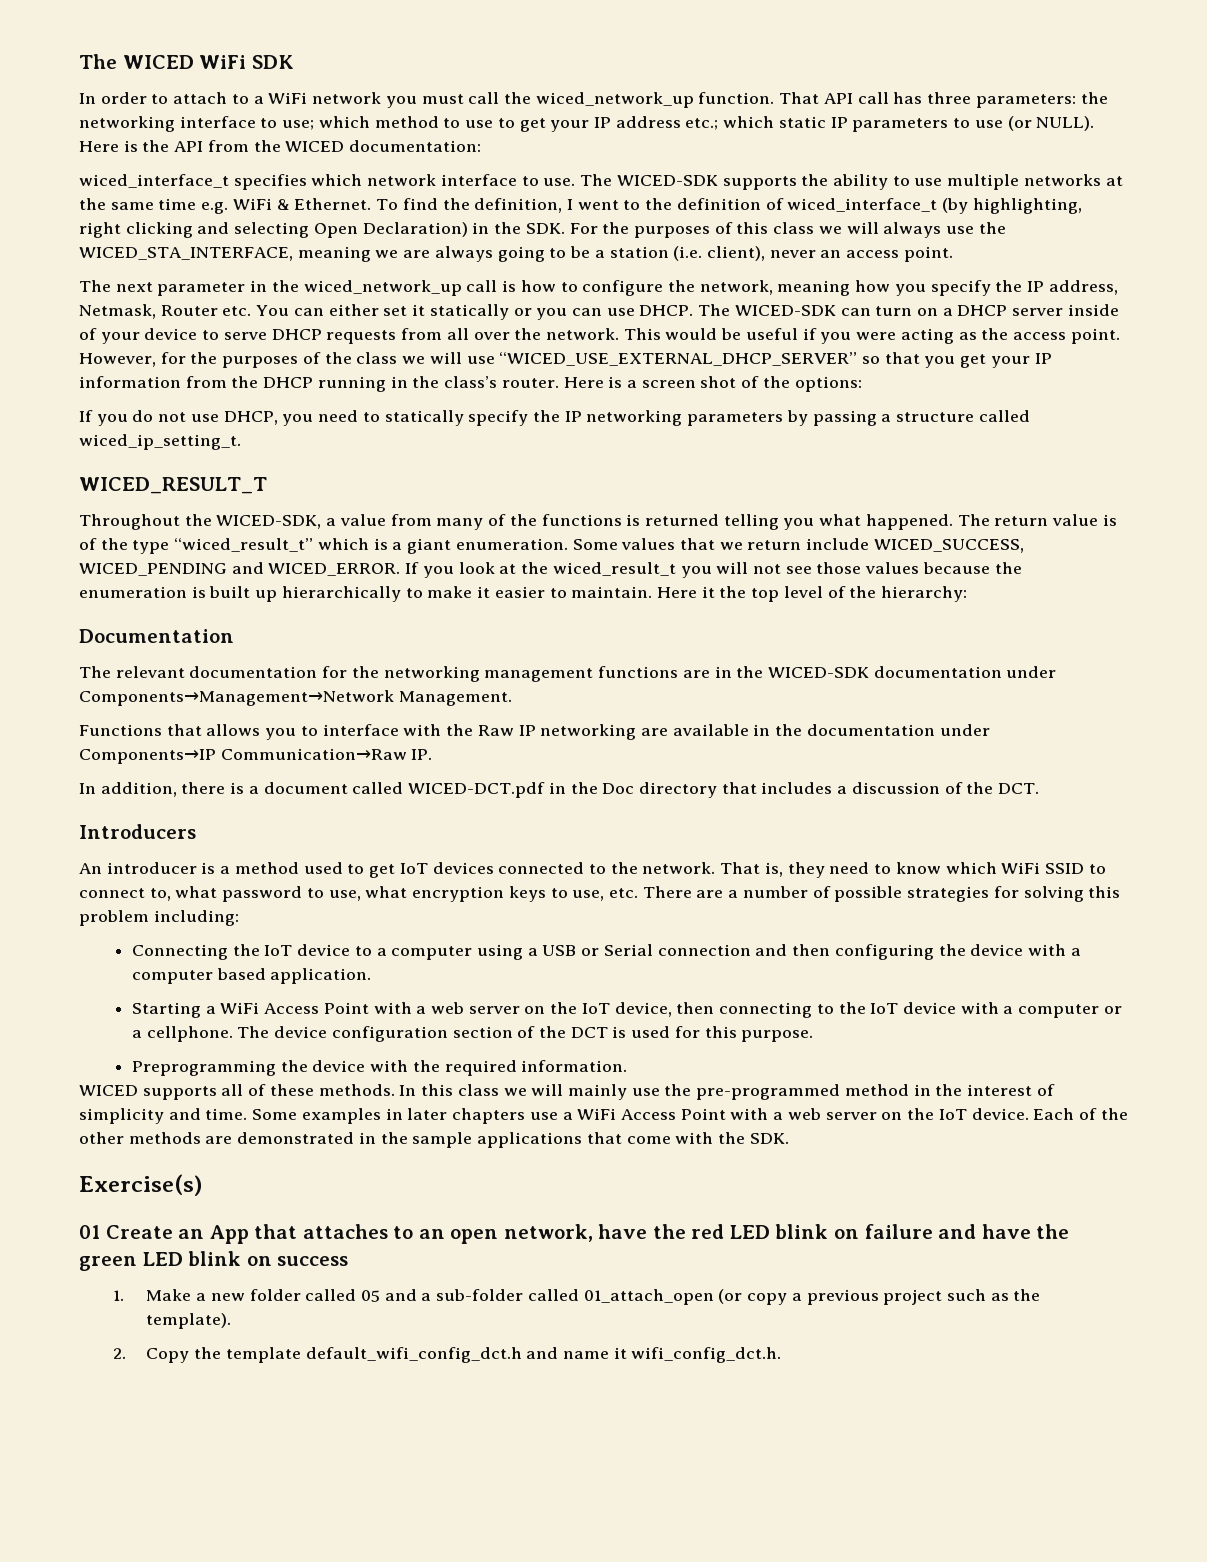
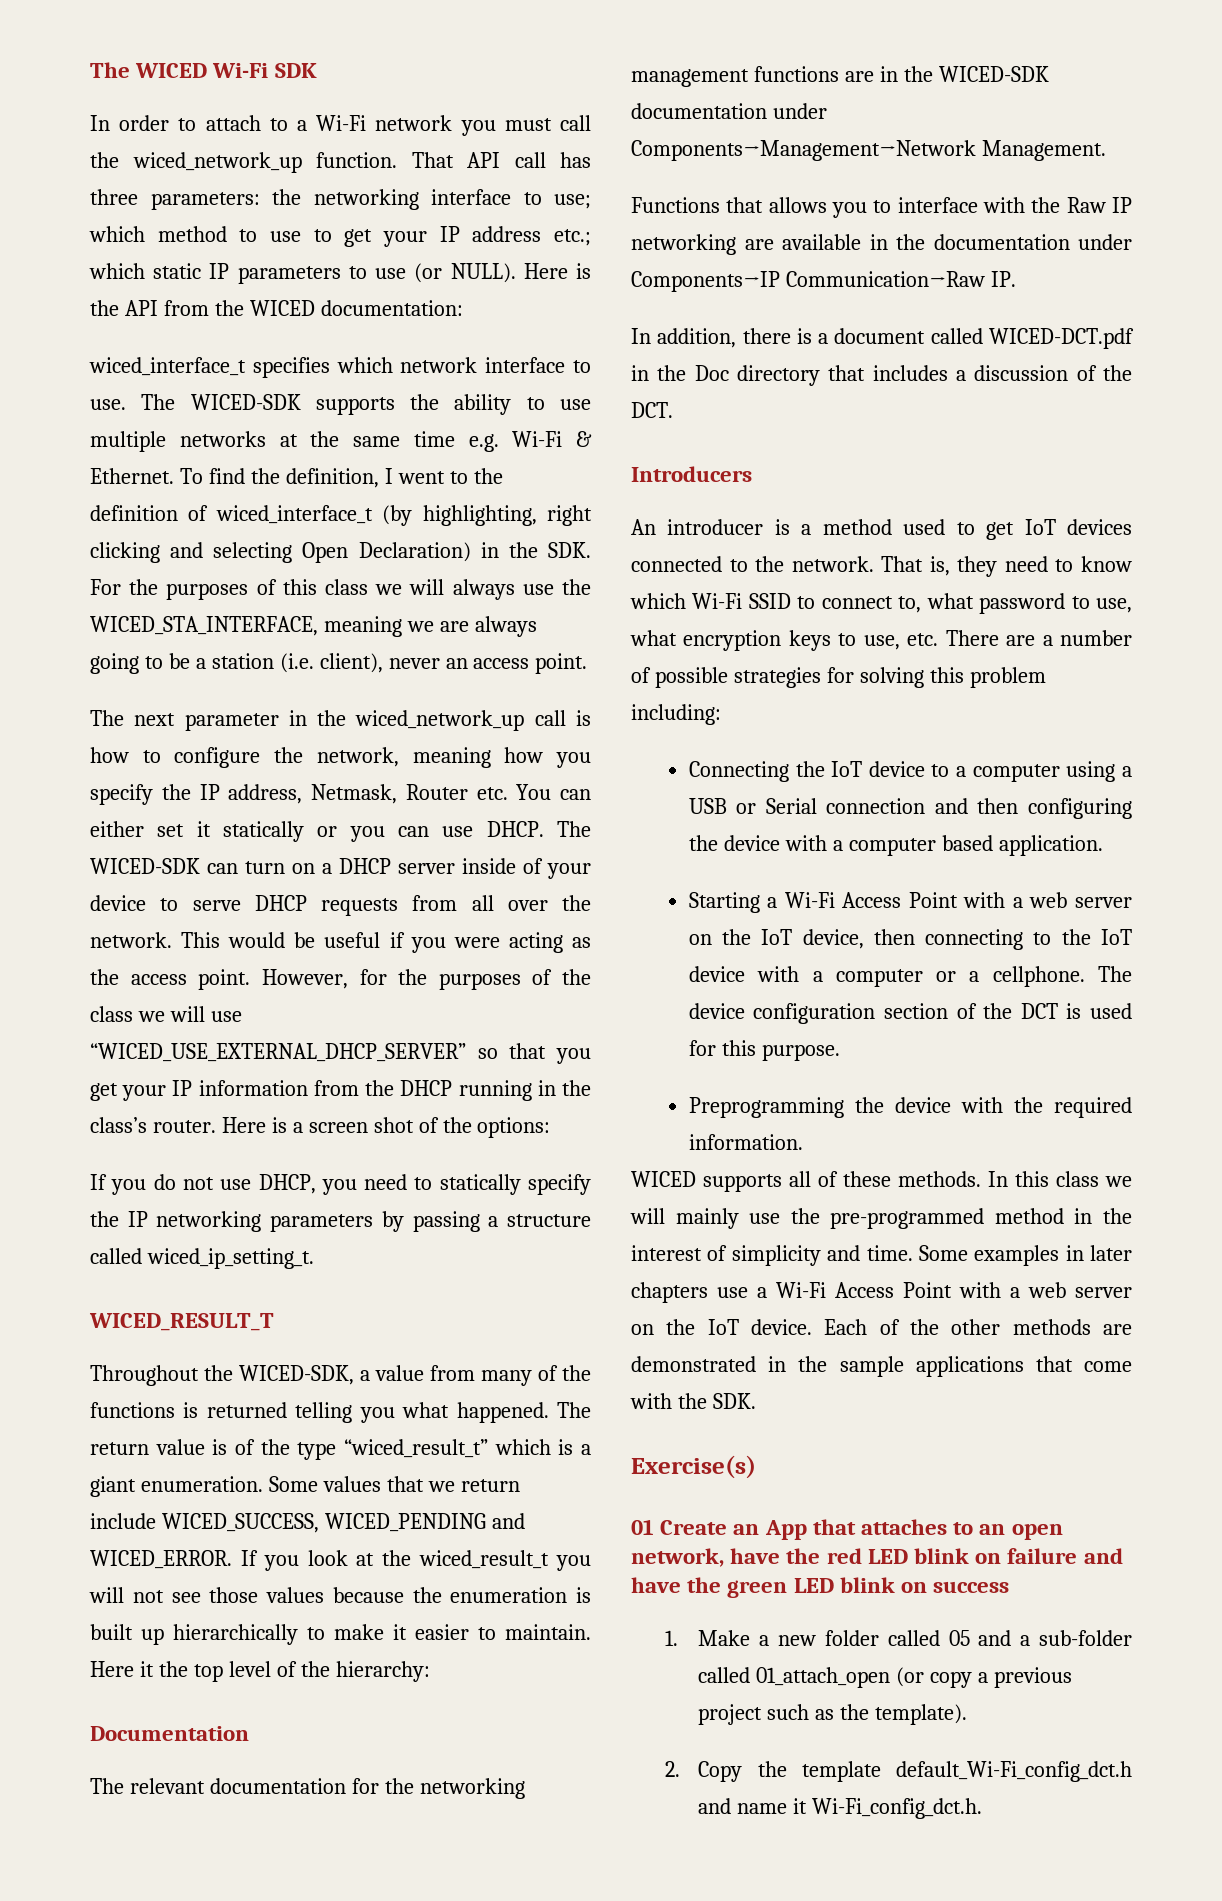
[199,55,247,69] WiFi -> [212,63,269,78] Wi-Fi
[268,92,308,104] WiFi -> [316,115,367,131] Wi-Fi
[232,198,272,210] WiFi -> [512,431,563,447] Wi-Fi
[1001,862,1041,874] WiFi -> [692,593,743,609] Wi-Fi
[220,1002,260,1014] WiFi -> [784,892,835,908] Wi-Fi
[577,1108,617,1120] WiFi -> [776,1282,826,1298] Wi-Fi
[305,1347,522,1363] default_wifi_config_dct.h -> [896,1761,1132,1782] default_Wi-Fi_config_dct.h
[631,1347,782,1363] wifi_config_dct.h. -> [812,1798,983,1819] Wi-Fi_config_dct.h.

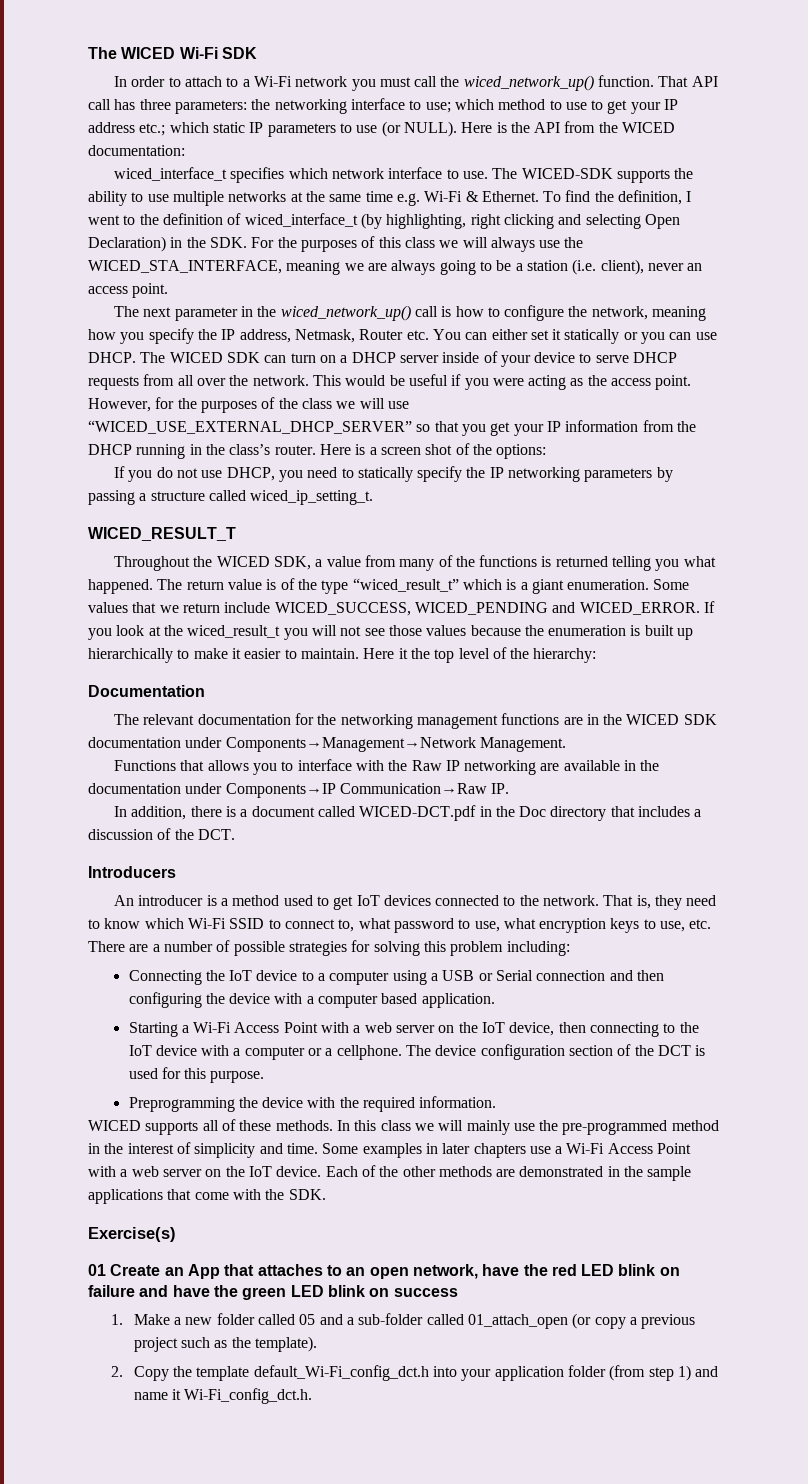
[132,152,302,173] wiced_network_up -> [463,75,594,91] wiced_network_up()
[355,710,525,731] wiced_network_up -> [280,305,411,321] wiced_network_up()
[90,858,200,874] WICED-SDK -> [169,352,260,363] WICED SDK
[239,1365,354,1385] WICED-SDK, -> [216,556,311,570] WICED SDK,
[938,66,1049,82] WICED-SDK -> [626,714,717,725] WICED SDK
(1132, 1771) none -> [433,1365,692,1381] into your application folder (from step 1)

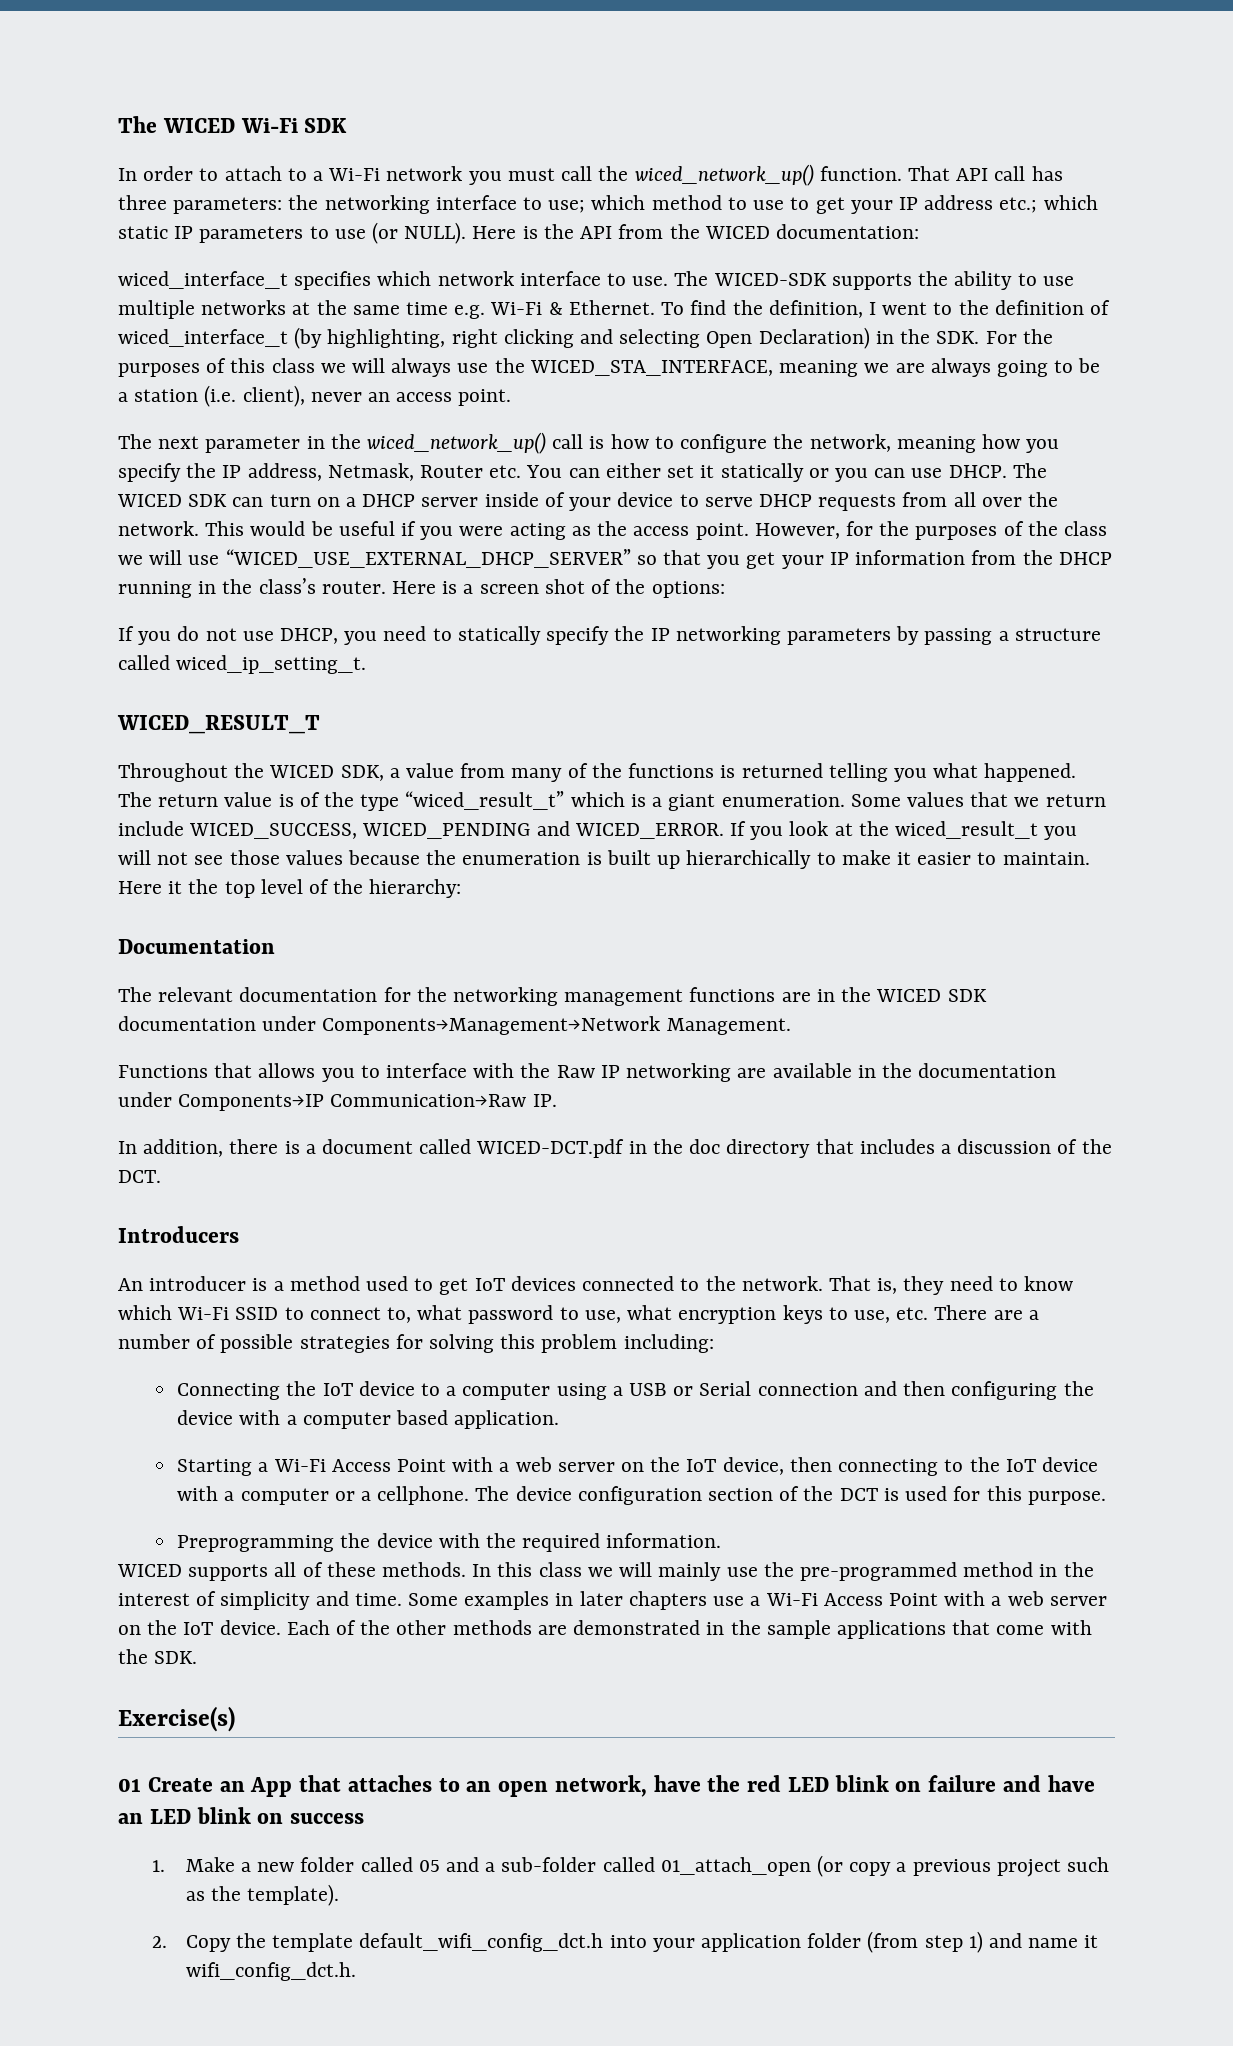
[519,806,547,817] Doc -> [689,1139,721,1154] doc
[213,1285,287,1300] the green -> [118,1813,143,1824] an
[253,1365,429,1381] default_Wi-Fi_config_dct.h -> [359,1933,604,1952] default_wifi_config_dct.h
[184,1388,313,1404] Wi-Fi_config_dct.h. -> [185,1962,356,1981] wifi_config_dct.h.

